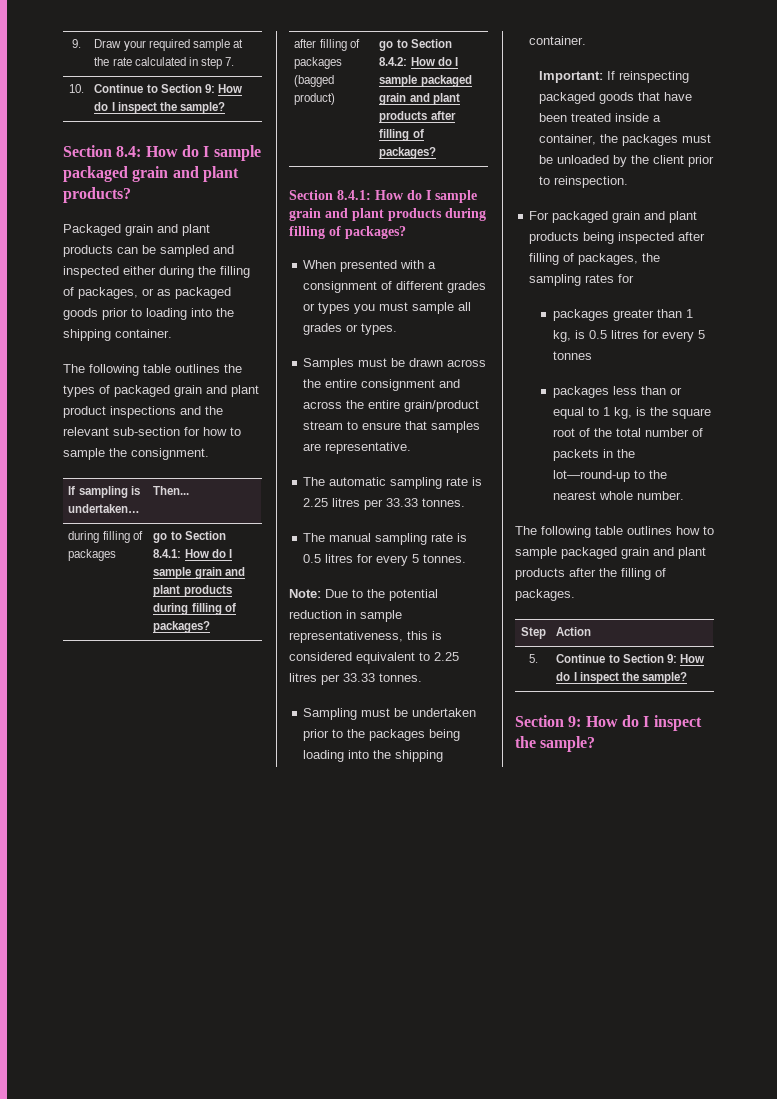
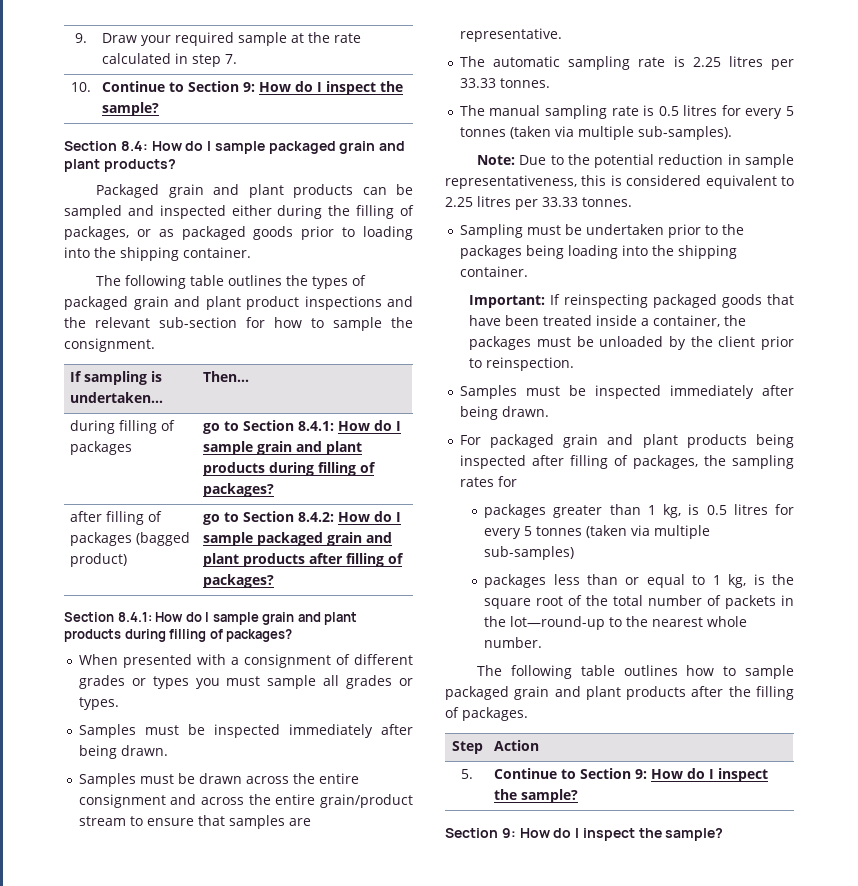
(398, 329) none -> [78,724,413,738] [78,745,168,759] // Samples must be inspected immediately after being drawn.
[423,554,467,563] tonnes. -> [459,126,732,140] tonnes (taken via multiple sub-samples).
(628, 182) none -> [459,385,794,399] [459,406,549,420] // Samples must be inspected immediately after being drawn.
(593, 355) none -> [586,525,711,539] [484,546,575,560] (taken via multiple sub-samples)

